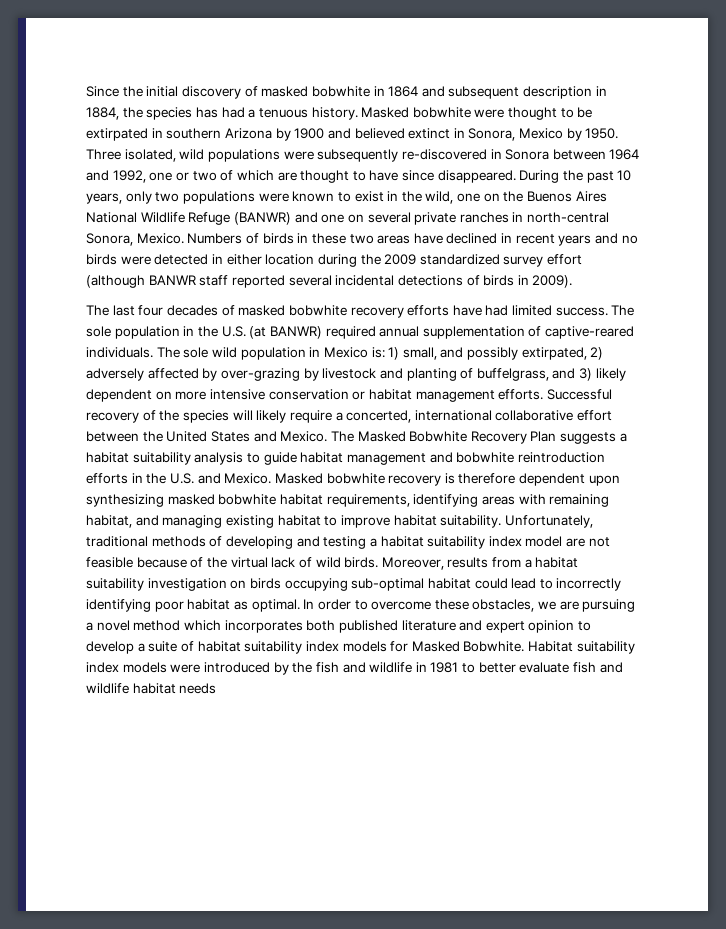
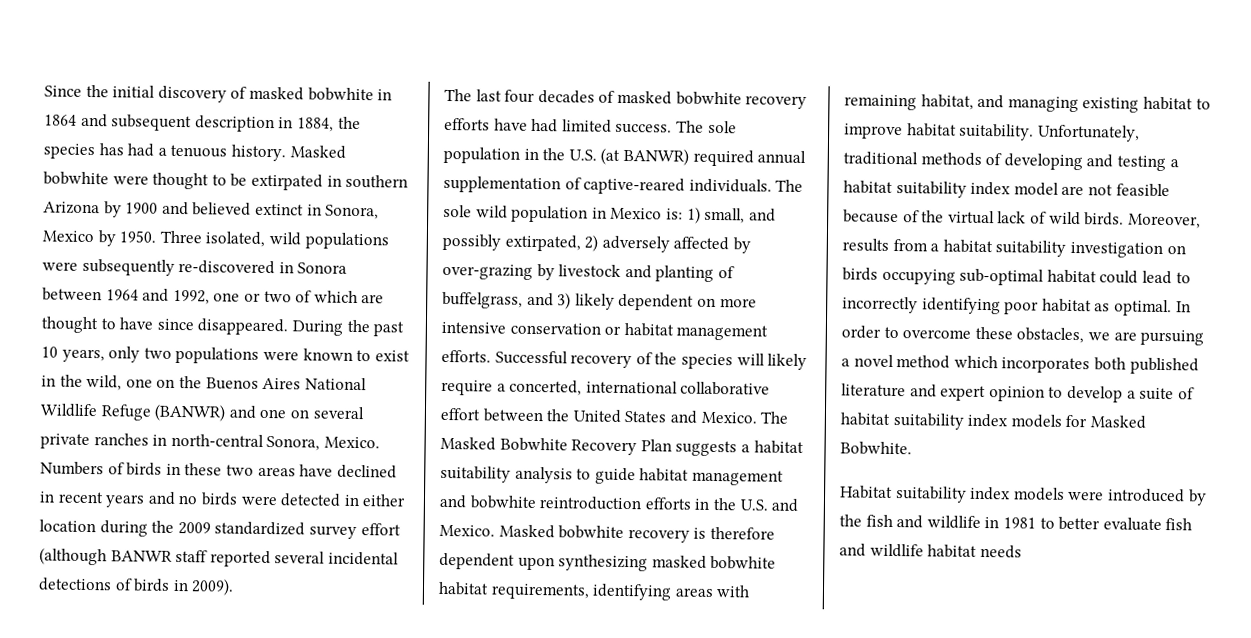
(525, 646) none -> (912, 448) //

